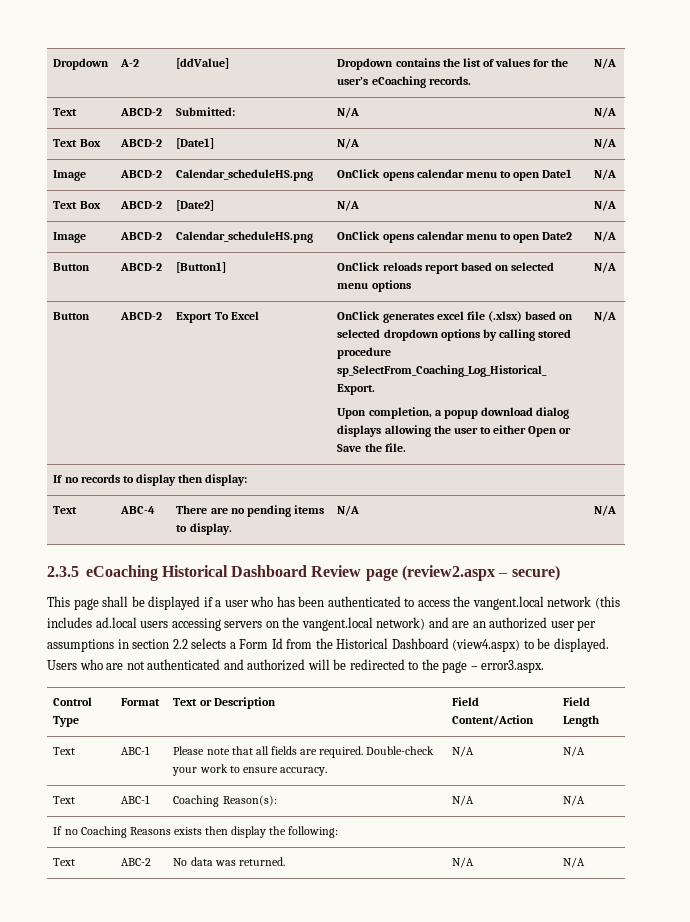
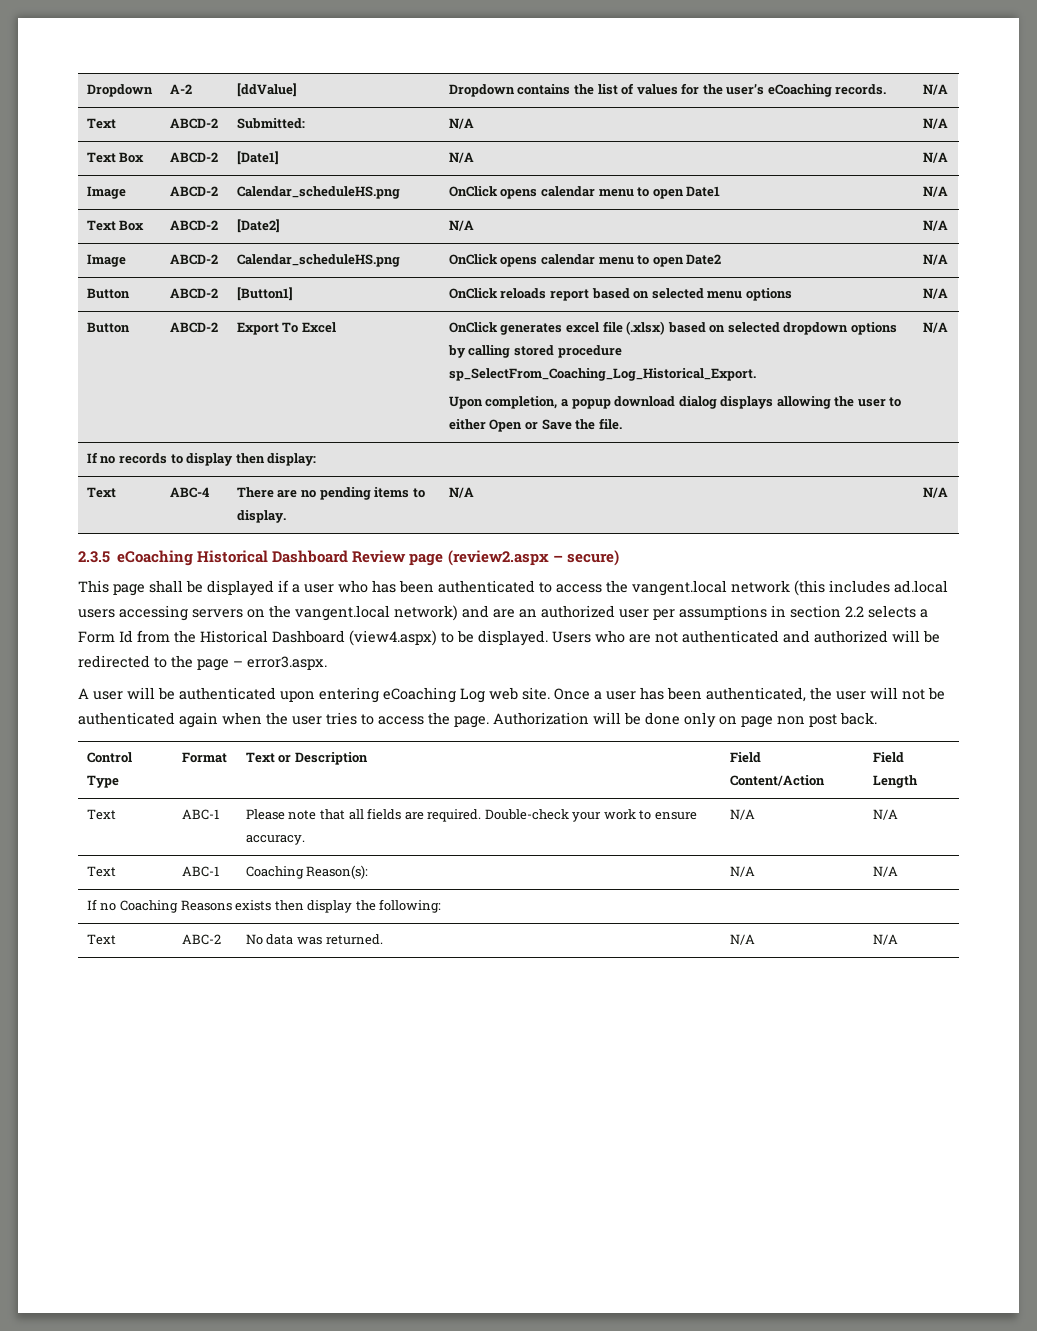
(545, 666) none -> [78,687,945,703] [78,712,877,728] // A user will be authenticated upon entering eCoaching Log web site. Once a user has been authenticated, the user will not be authenticated again when the user tries to access the page. Authorization will be done only on page non post back.

